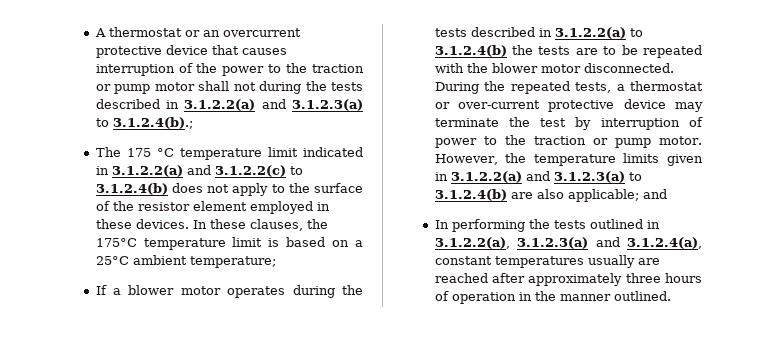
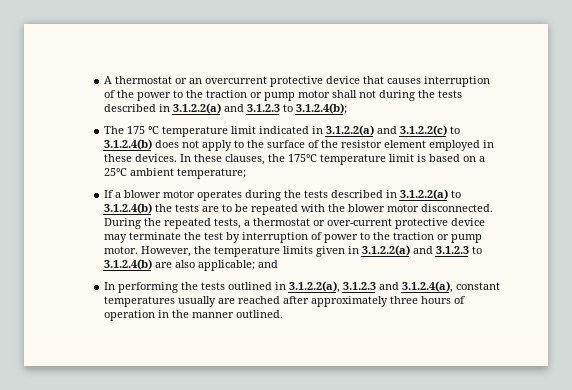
[292,99,363,111] [95,117,193,129] 3.1.2.3(a) to 3.1.2.4(b).; -> [246,103,347,114] 3.1.2.3 to 3.1.2.4(b);
[553,171,625,183] 3.1.2.3(a) -> [435,246,469,254] 3.1.2.3
[517,237,589,249] 3.1.2.3(a) -> [342,282,376,290] 3.1.2.3

